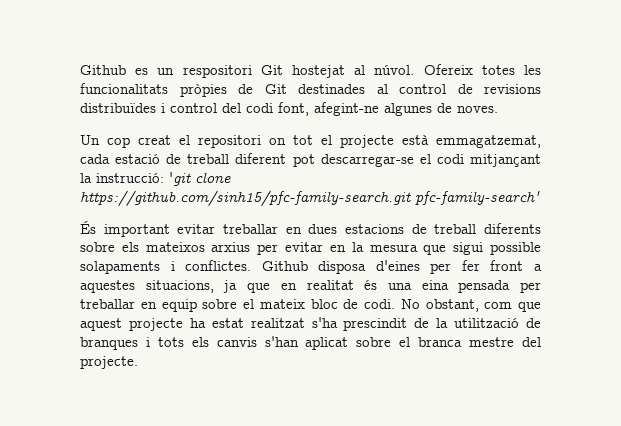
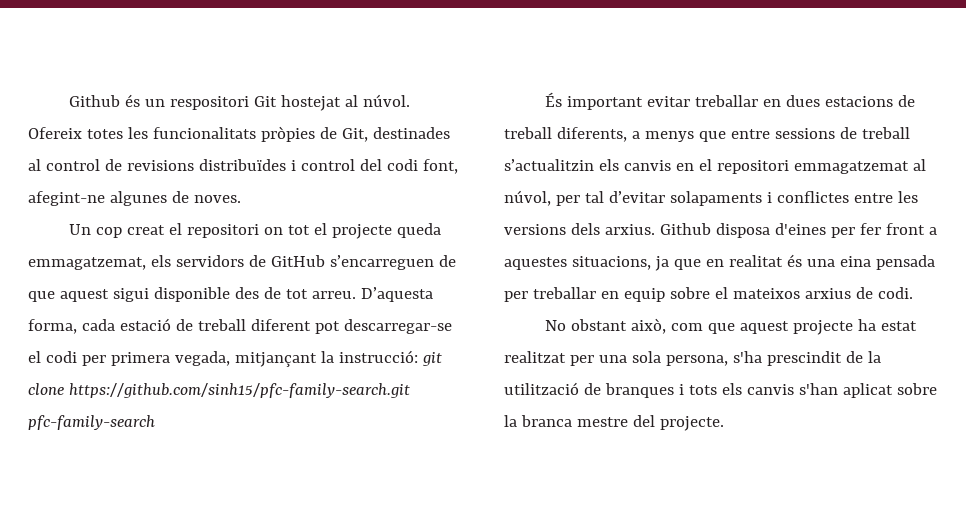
[80,65,149,75] Github es -> [69,94,141,107] Github és
[264,84,287,94] Git -> [341,128,368,142] Git,
[402,135,541,148] està emmagatzemat, -> [397,223,442,238] [28,255,456,270] [28,287,433,302] [28,319,77,334] queda emmagatzemat, els servidors de GitHub s’encarreguen de que aquest sigui disponible des de tot arreu. D’aquesta forma,
(464, 159) none -> [81,351,230,366] per primera vegada,
[169,172,191,186] 'git -> [421,352,442,366] git
[415,191,540,205] pfc-family-search' -> [28,415,155,430] pfc-family-search
[484,223,541,234] [80,242,541,255] [80,260,252,274] diferents sobre els mateixos arxius per evitar en la mesura que sigui possible solapaments i conflictes. -> [556,127,910,142] [504,159,926,174] [504,190,918,206] [504,223,655,235] diferents, a menys que entre sessions de treball s’actualitzin els canvis en el repositori emmagatzemat al núvol, per tal d’evitar solapaments i conflictes entre les versions dels arxius.
[259,299,338,309] mateix bloc -> [732,288,851,299] mateixos arxius
[400,299,479,312] No obstant, -> [545,318,667,334] // No obstant això,
(305, 323) none -> [569,351,728,366] per una sola persona,
[399,337,411,347] el -> [504,415,517,427] la

